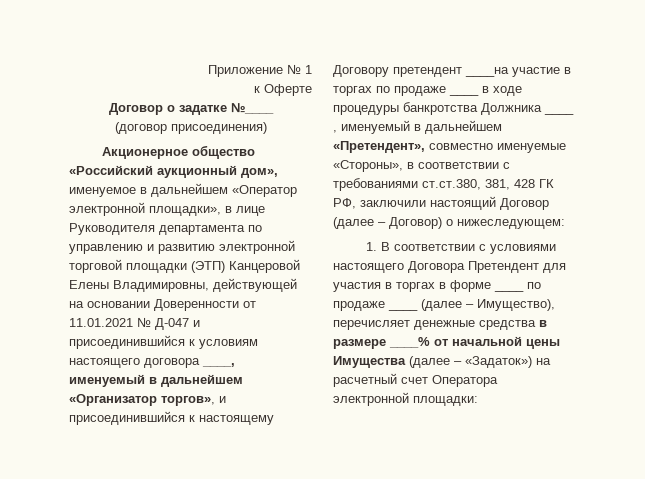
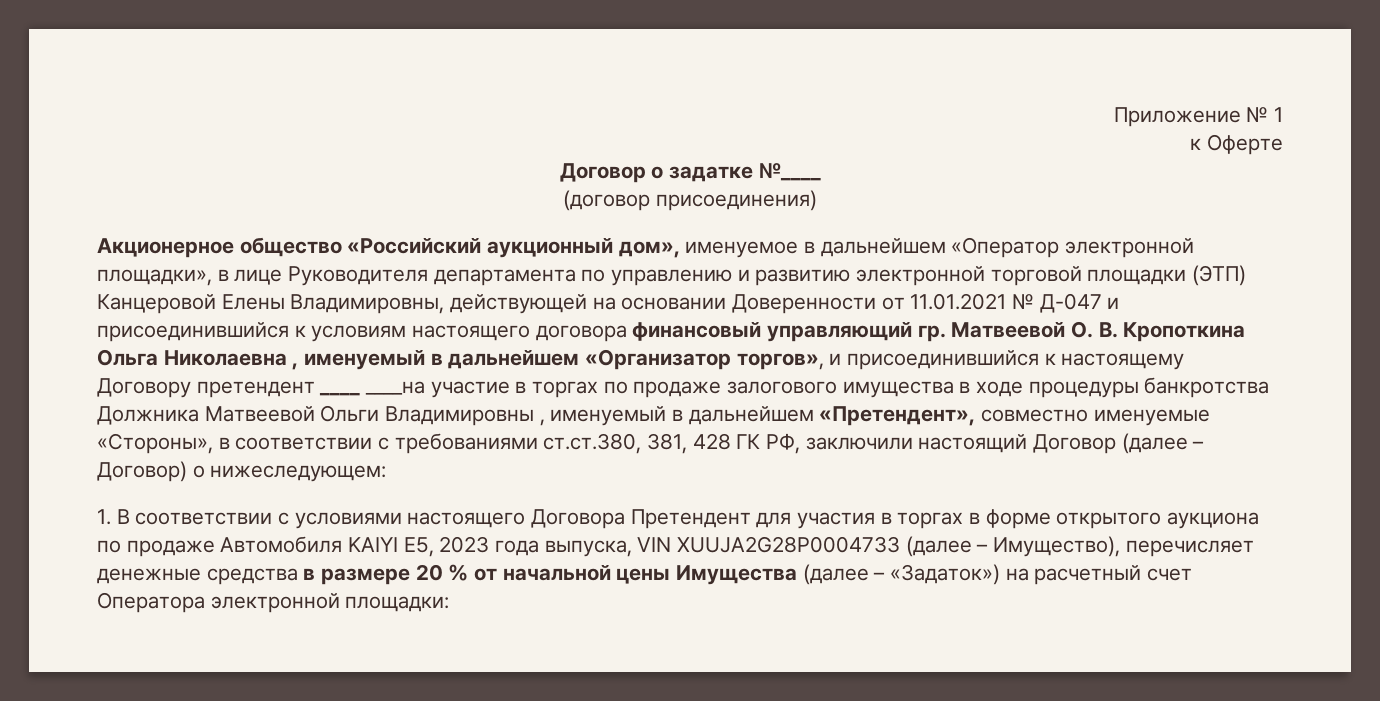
[202,363,235,367] ____, -> [632,321,1246,342] [97,349,299,370] финансовый управляющий гр. Матвеевой О. В. Кропоткина Ольга Николаевна ,
(462, 72) none -> [319,393,361,396] ____
[449,93,479,96] ____ -> [727,381,954,398] залогового имущества
[544,112,574,115] ____ -> [204,405,535,426] Матвеевой Ольги Владимировны
[494,289,524,292] [527,282,541,289] [333,301,418,311] ____ по продаже ____ -> [1056,512,1260,529] [97,536,901,557] открытого аукциона по продаже Автомобиля KAIYI E5, 2023 года выпуска, VIN XUUJA2G28P0004733
[389,337,430,348] ____% -> [415,564,469,581] 20 %

